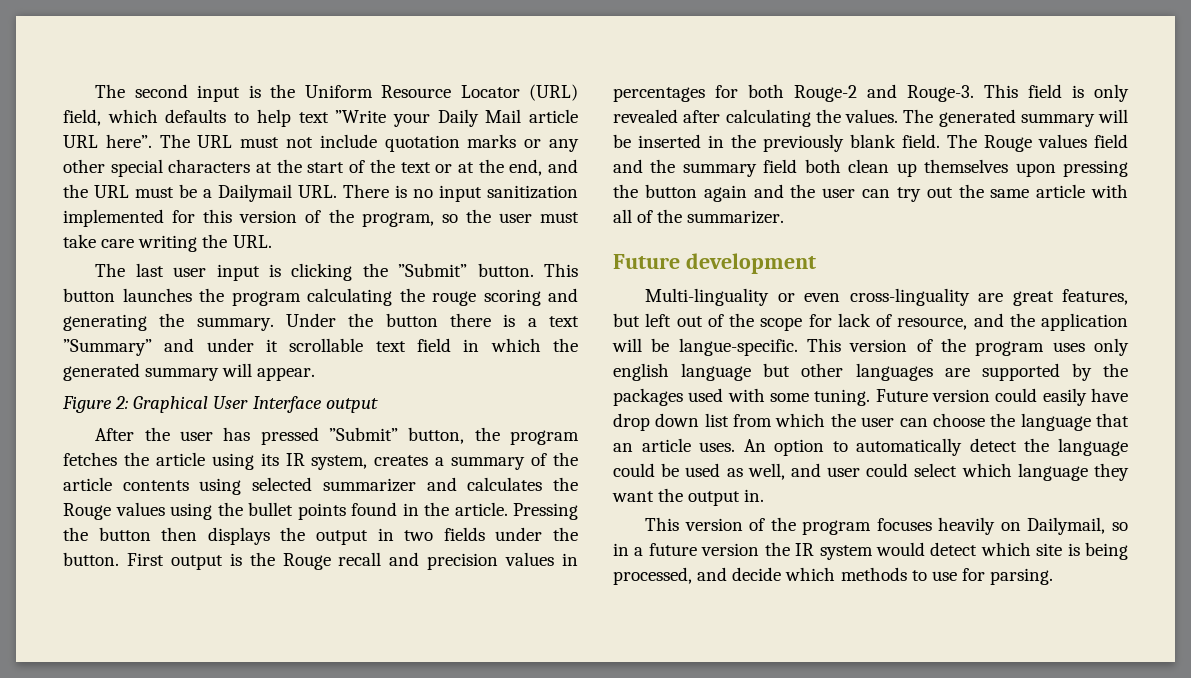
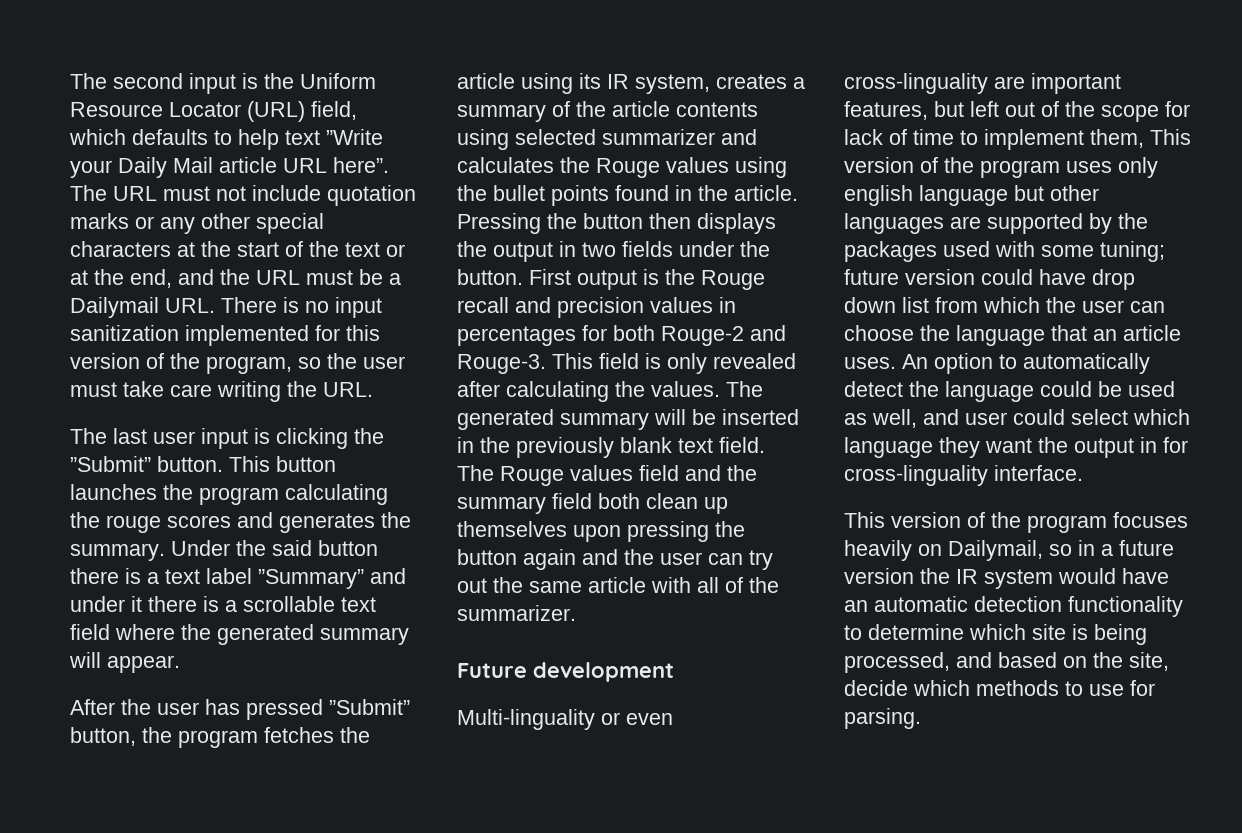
[483,288,578,306] [63,314,147,331] scoring and generating -> [167,512,375,533] scores and generates
(374, 320) none -> [272,540,312,556] said
(579, 321) none -> [206,568,252,584] label
(278, 345) none -> [148,596,237,612] there is a
[463,338,541,352] in which -> [115,624,175,640] where
[62,396,378,413] // Figure 2: Graphical User Interface output -> (180, 664) none
(896, 141) none -> [678,438,713,453] text
[1012,291,1054,306] great -> [1031,73,1121,94] important
[897,313,1128,331] [612,338,798,356] resource, and the application will be langue-specific. -> [913,129,1144,150] time to implement them,
[814,389,928,406] tuning. Future -> [1100,241,1165,262] [844,269,899,285] tuning; future
[1042,388,1087,406] easily -> (1033, 277) none
[744,489,765,502] in. -> [1140,437,1188,453] [844,465,1083,486] in for cross-linguality interface.
[930,542,978,556] detect -> [1122,568,1169,584] [844,596,1183,617] [844,624,964,640] have an automatic detection functionality to determine
(728, 574) none -> [998,652,1169,671] based on the site,

